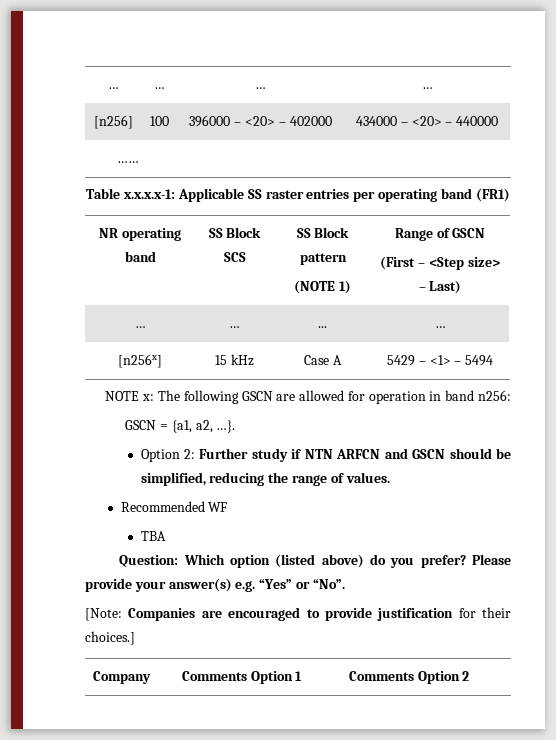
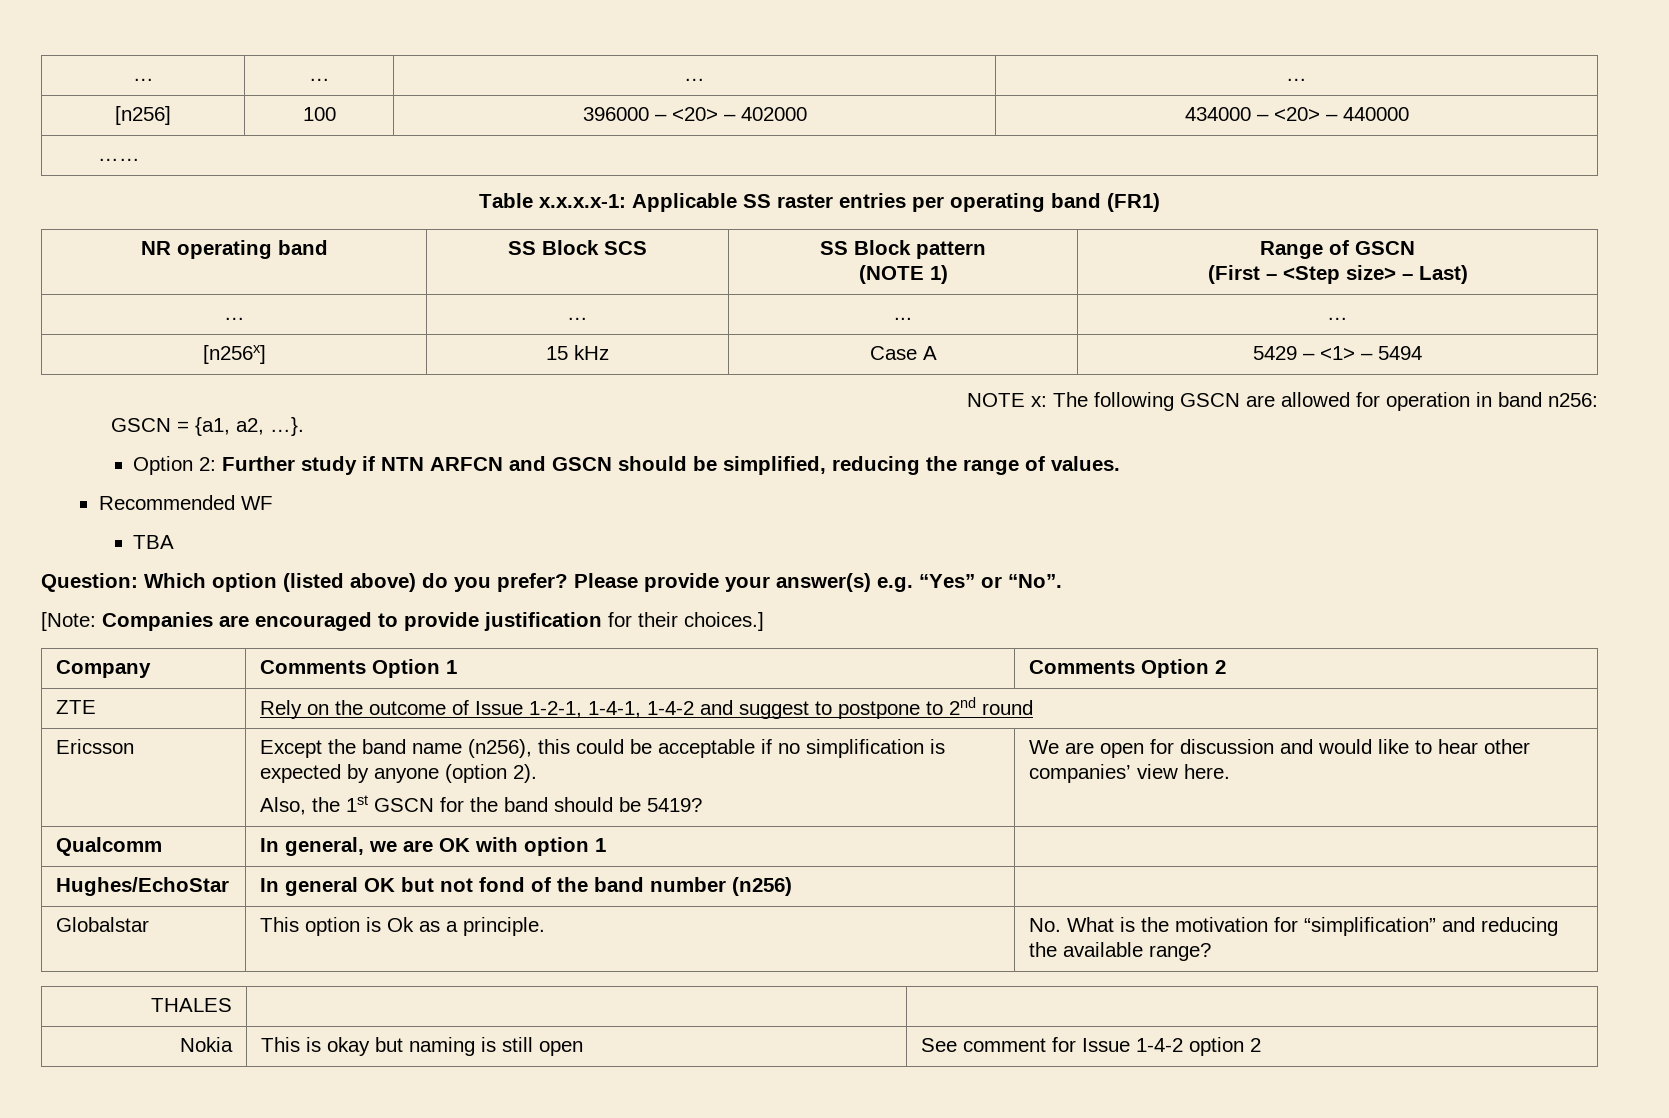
(470, 676) none -> [56,700,97,714] [260,697,1034,719] [56,739,135,754] [260,739,946,758] [260,764,538,783] [260,795,703,815] [1029,739,1531,758] [1029,764,1231,783] [56,837,163,856] [260,837,607,856] [56,877,230,896] [260,877,793,896] [56,917,150,932] [260,917,546,936] [1029,917,1559,936] [1029,942,1212,961] [150,998,232,1012] [179,1037,233,1052] [261,1037,584,1056] [921,1037,1262,1056] // ZTE | Rely on the outcome of Issue 1-2-1, 1-4-1, 1-4-2 and suggest to postpone to 2nd round // Ericsson | Except the band name (n256), this could be acceptable if no simplification is expected by anyone (option 2). // Also, the 1st GSCN for the band should be 5419? | We are open for discussion and would like to hear other companies’ view here. // Qualcomm | In general, we are OK with option 1 | // Hughes/EchoStar | In general OK but not fond of the band number (n256) | // Globalstar | This option is Ok as a principle. | No. What is the motivation for “simplification” and reducing the available range? // THALES | | // Nokia | This is okay but naming is still open | See comment for Issue 1-4-2 option 2

